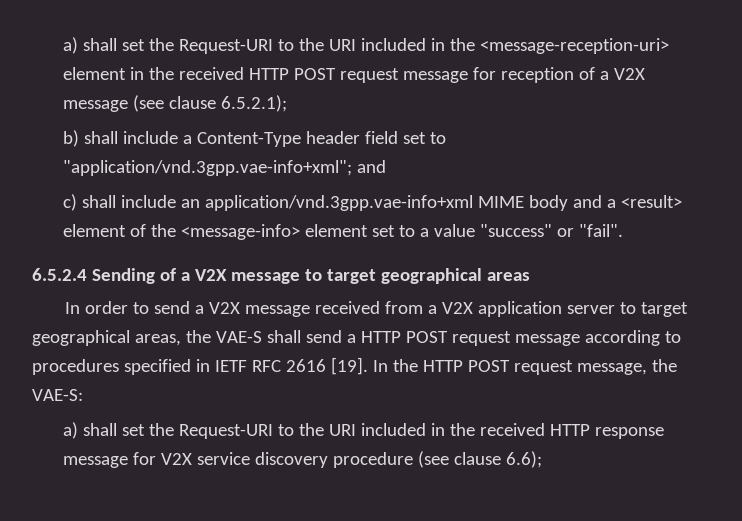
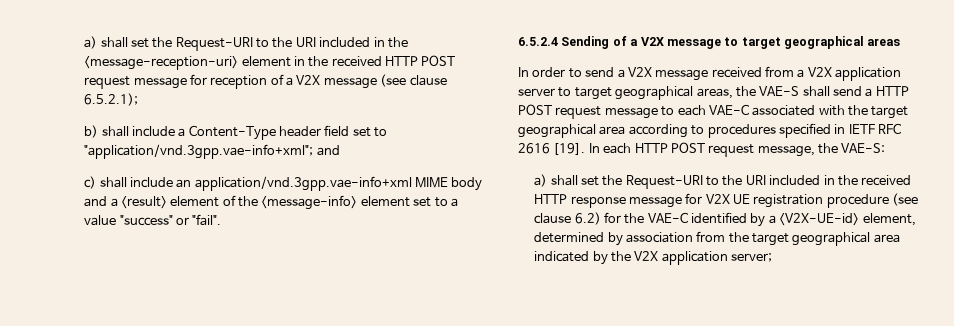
(580, 340) none -> [661,104,909,119] [518,124,626,138] to each VAE-C associated with the target geographical area
[392,359,418,372] the -> [603,143,632,154] each
[196,452,328,468] service discovery -> [732,194,824,208] UE registration
[505,451,542,468] 6.6); -> [574,212,916,227] [534,231,900,246] [534,251,772,265] 6.2) for the VAE-C identified by a <V2X-UE-id> element, determined by association from the target geographical area indicated by the V2X application server;

